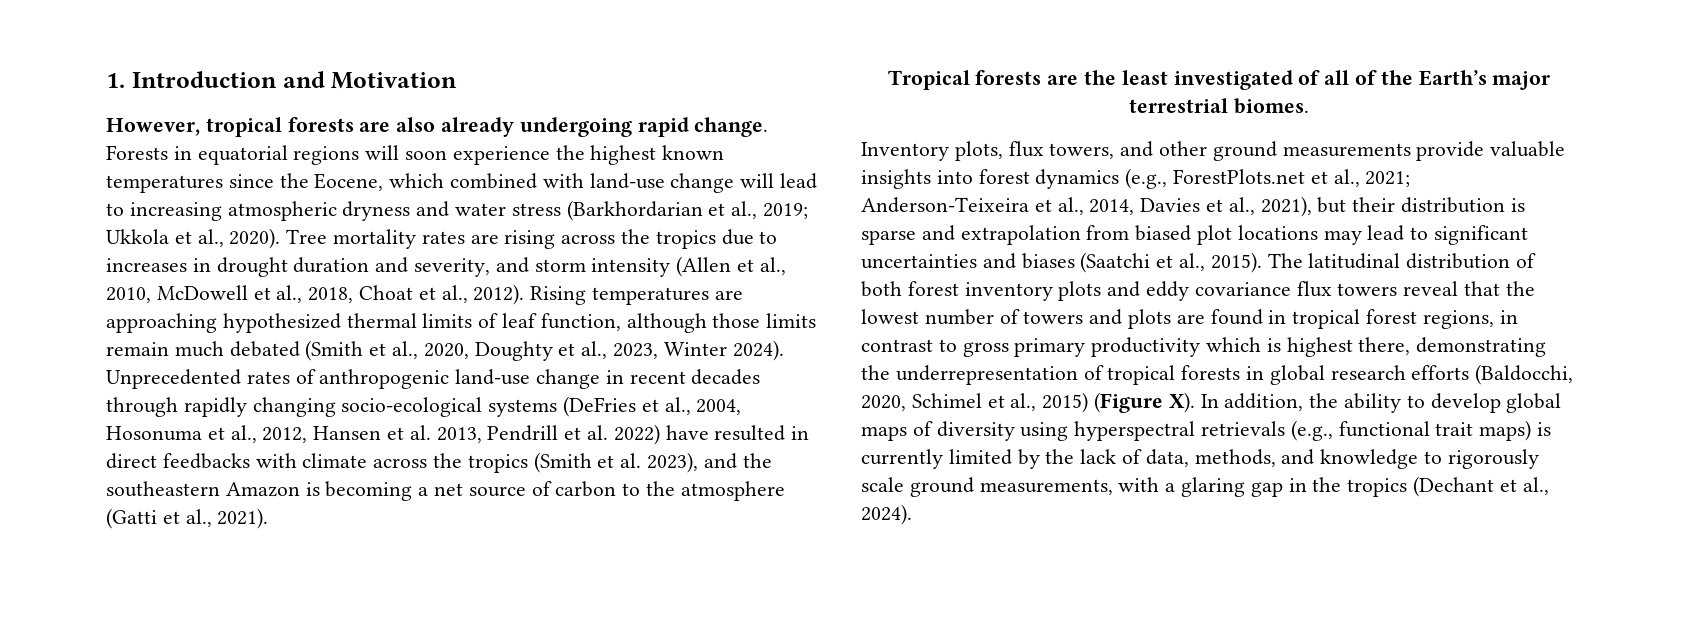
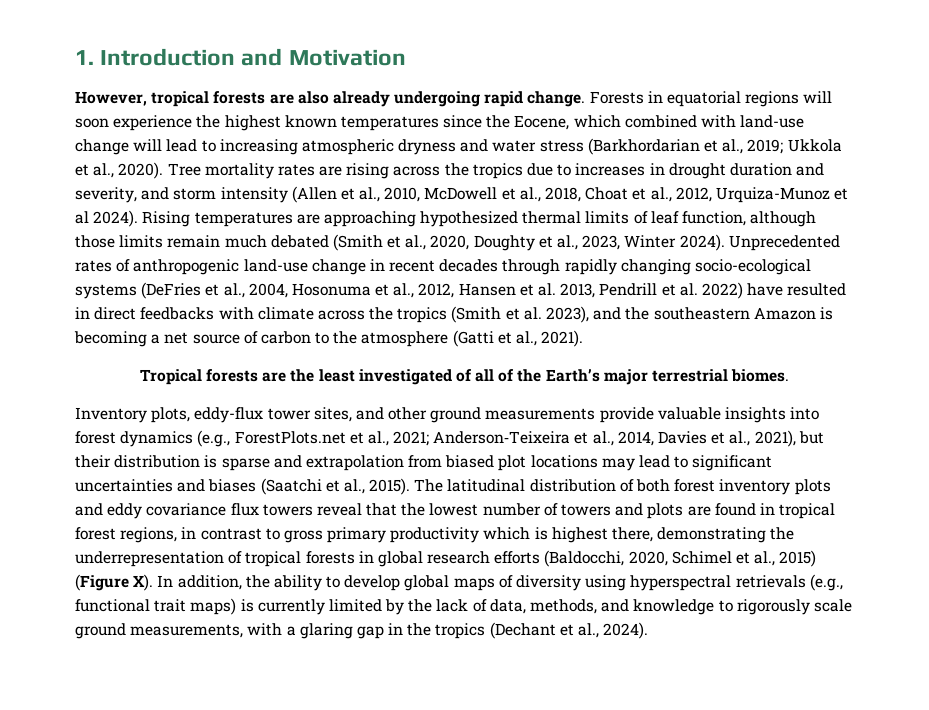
[473,284,525,305] 2012). -> [675,187,849,203] [75,210,139,227] 2012, Urquiza-Munoz et al 2024).
[1008,141,1115,159] flux towers, -> [194,407,352,423] eddy-flux tower sites,

